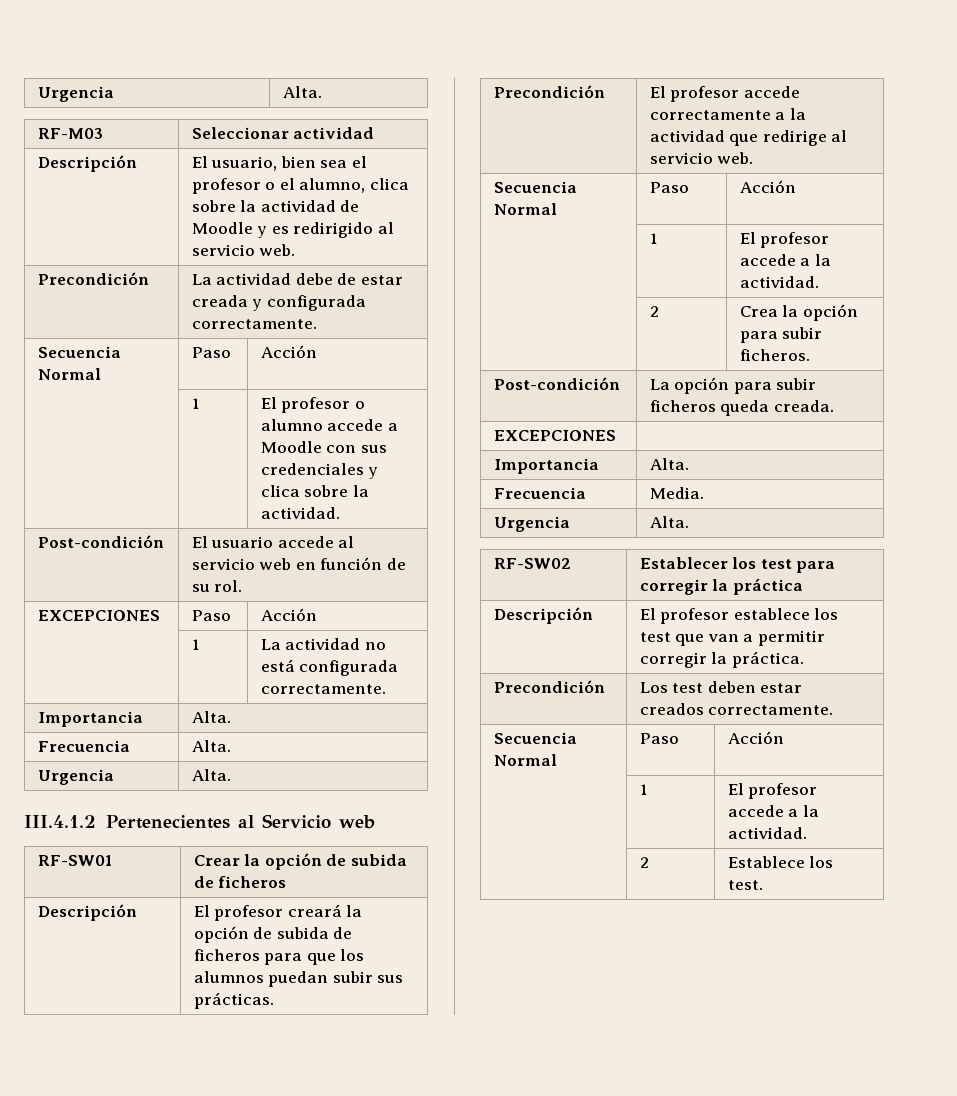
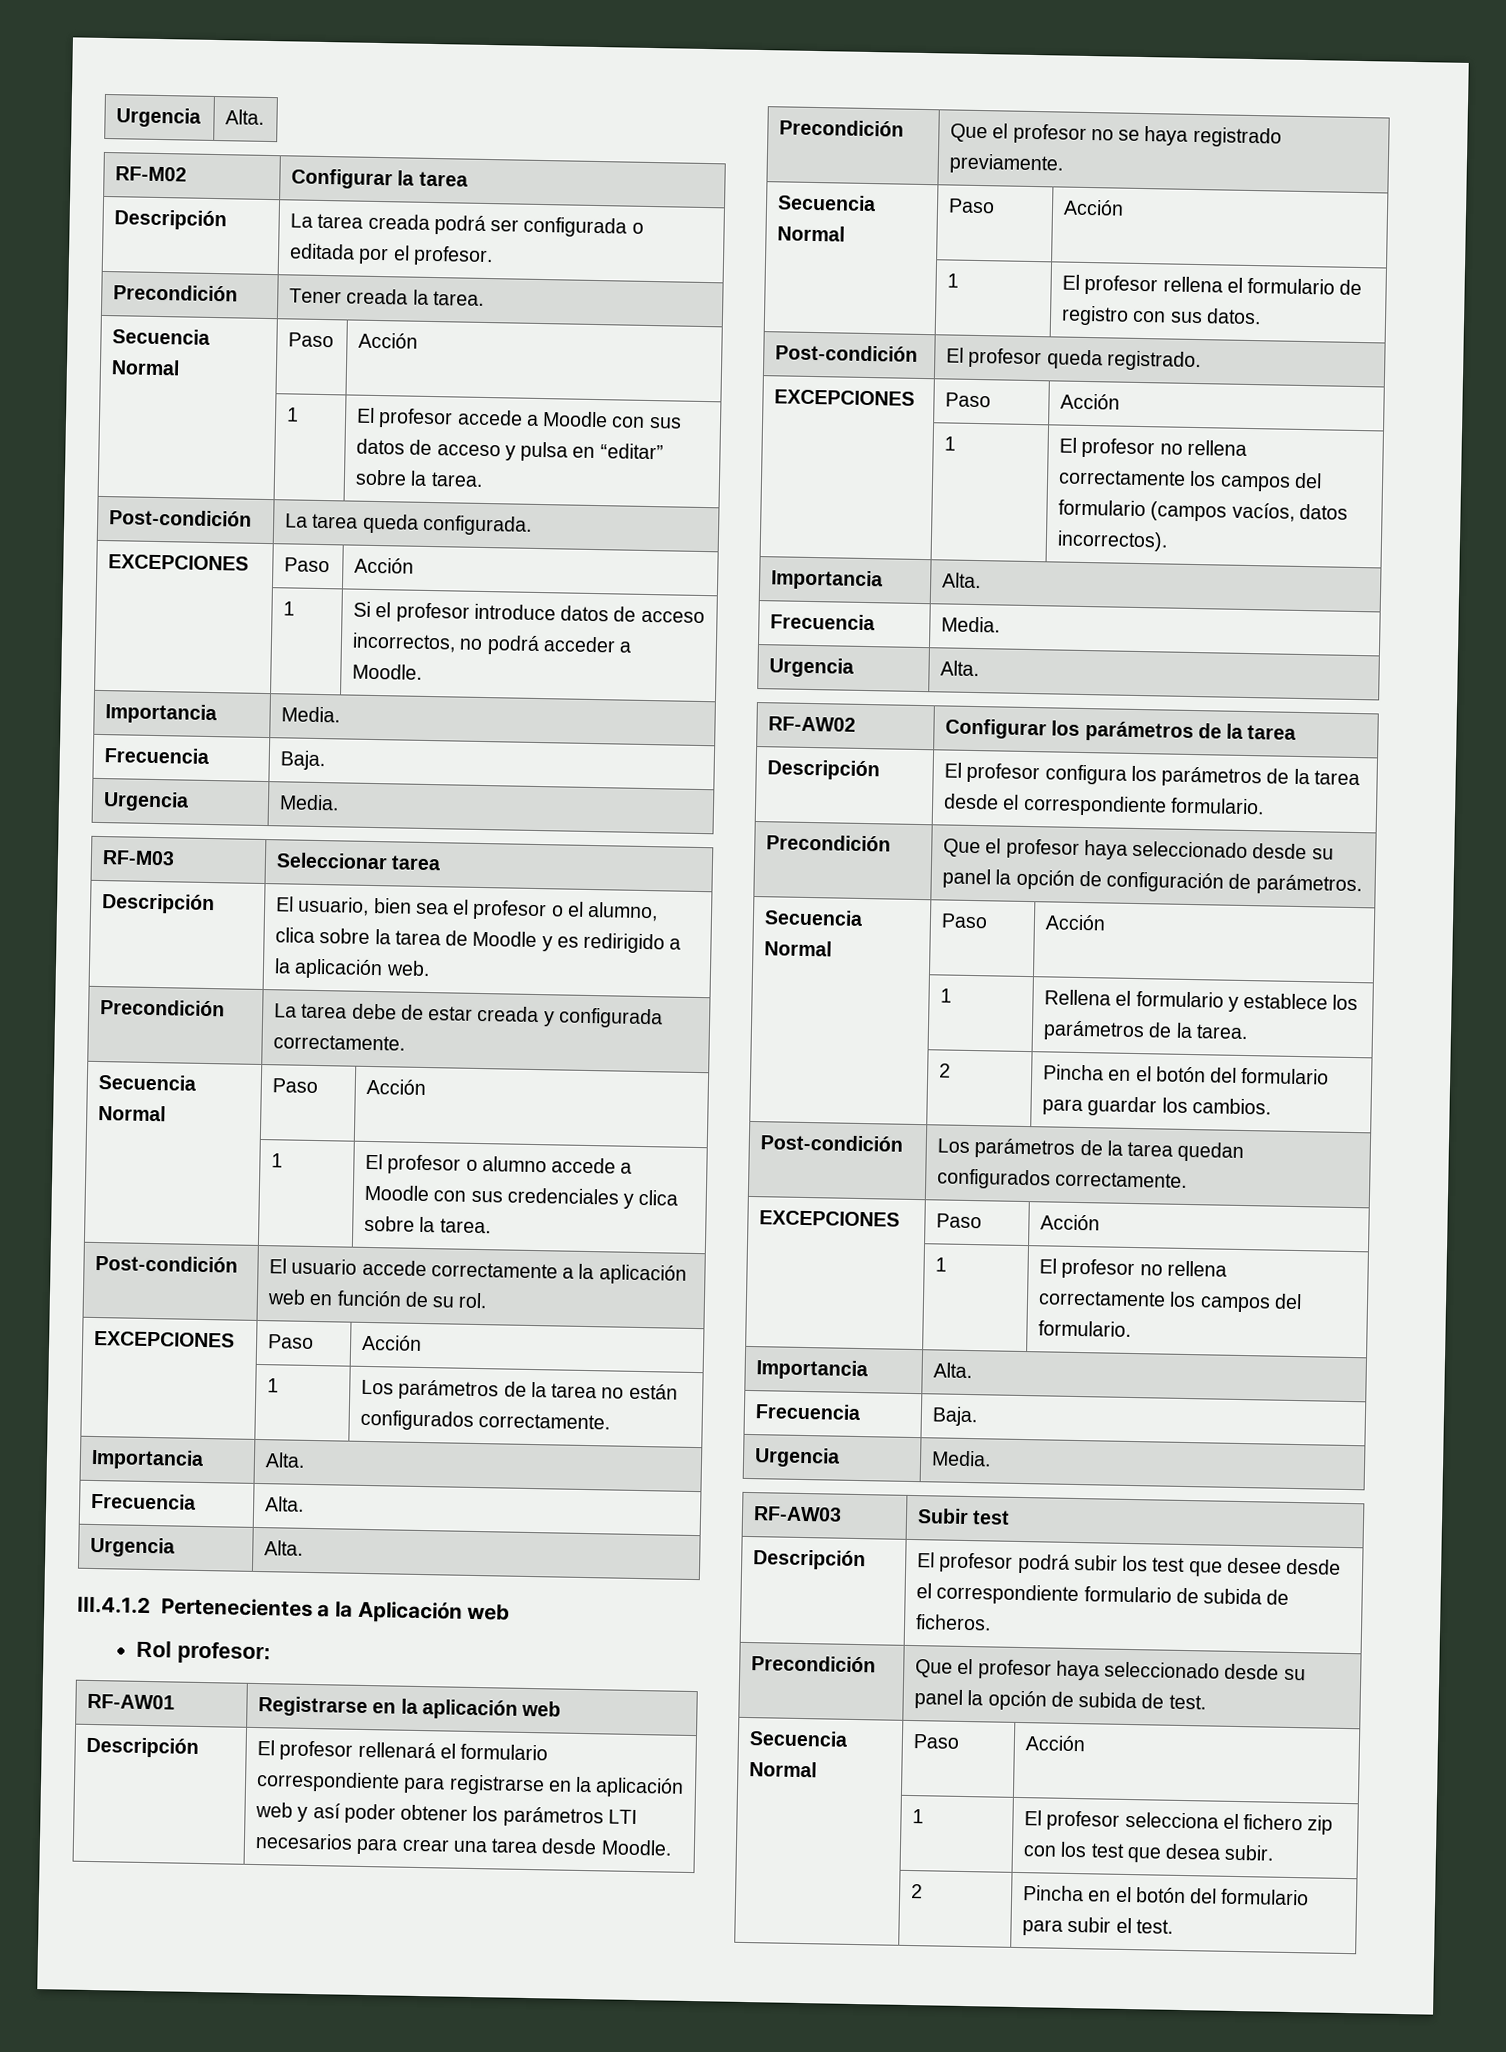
[37,86,114,102] [282,86,322,98] Urgencia | Alta. -> [116,107,202,128] [225,109,265,125] [115,166,188,182] [291,168,468,190] [114,209,228,231] [290,213,644,238] [289,243,493,267] [113,284,239,302] [289,288,484,306] [112,328,211,345] [111,359,181,376] [288,332,335,348] [358,332,419,349] [287,407,300,422] [356,407,682,429] [356,438,664,462] [355,469,483,487] [109,509,253,527] [285,513,532,536] [108,554,250,571] [284,557,331,573] [354,557,415,574] [283,601,296,616] [353,601,705,624] [352,632,633,656] [352,663,423,680] [105,703,218,725] [281,706,341,723] [104,747,210,765] [280,750,326,771] [103,791,190,812] [279,794,340,811] Urgencia | Alta. // RF-M02 | Configurar la tarea // Descripción | La tarea creada podrá ser configurada o editada por el profesor. // Precondición | Tener creada la tarea. // Secuencia Normal | Paso | Acción // | 1 | El profesor accede a Moodle con sus datos de acceso y pulsa en “editar” sobre la tarea. // Post-condición | La tarea queda configurada. // EXCEPCIONES | Paso | Acción // | 1 | Si el profesor introduce datos de acceso incorrectos, no podrá acceder a Moodle. // Importancia | Media. // Frecuencia | Baja. // Urgencia | Media.
[293,127,375,139] actividad -> [391,855,442,871] tarea
[260,200,336,212] actividad -> [394,930,441,946] tarea
[377,222,394,234] [191,244,255,256] al servicio -> [669,938,682,950] [274,958,384,980] a la aplicación
[216,273,292,285] actividad -> [301,1003,348,1019] tarea
[260,507,340,519] actividad. -> [439,1218,491,1234] tarea.
[338,536,355,548] [191,558,255,570] al servicio -> [430,1262,687,1285] correctamente a la aplicación
[260,638,386,650] [260,659,399,676] La actividad no está configurada -> [361,1379,678,1401] [360,1409,475,1431] Los parámetros de la tarea no están configurados
[237,814,375,829] [37,855,112,866] [193,853,407,870] [193,876,287,888] [37,904,137,921] [193,904,363,921] [193,926,353,943] [193,949,365,965] [193,971,404,987] [193,992,274,1009] [493,85,605,98] [649,86,800,102] [649,108,806,120] [649,130,848,146] [649,152,754,164] [493,181,577,193] [493,203,557,215] [649,182,689,193] [739,180,796,193] [649,233,658,244] [739,232,830,248] [739,254,831,266] [739,276,819,288] [649,306,659,317] [739,304,858,321] [739,327,823,343] [739,349,810,361] [493,377,620,390] [649,377,817,394] [649,400,834,416] [493,430,616,441] al Servicio web // RF-SW01 | Crear la opción de subida de ficheros // Descripción | El profesor creará la opción de subida de ficheros para que los alumnos puedan subir sus prácticas. // Precondición | El profesor accede correctamente a la actividad que redirige al servicio web. // Secuencia Normal | Paso | Acción // | 1 | El profesor accede a la actividad. // | 2 | Crea la opción para subir ficheros. // Post-condición | La opción para subir ficheros queda creada. // EXCEPCIONES | -> [317,1600,511,1624] [136,1640,272,1665] [87,1693,176,1710] [258,1696,562,1720] [86,1736,200,1758] [257,1740,549,1761] [256,1771,685,1798] [255,1802,637,1828] [255,1833,672,1856] [779,119,905,137] [950,123,1282,148] [949,153,1065,175] [777,194,877,212] [777,225,846,242] [948,198,996,214] [1063,199,1125,216] [947,273,960,288] [1062,274,1363,296] [1061,305,1261,326] [775,344,919,362] [946,347,1201,372] [774,389,916,406] [945,392,992,408] [1060,393,1121,410] [944,436,957,451] [1059,437,1247,459] [1058,469,1322,492] [1058,499,1348,522] [1057,530,1169,552] a la Aplicación web // Rol profesor: // RF-AW01 | Registrarse en la aplicación web // Descripción | El profesor rellenará el formulario correspondiente para registrarse en la aplicación web y así poder obtener los parámetros LTI necesarios para crear una tarea desde Moodle. // Precondición | Que el profesor no se haya registrado previamente. // Secuencia Normal | Paso | Acción // | 1 | El profesor rellena el formulario de registro con sus datos. // Post-condición | El profesor queda registrado. // EXCEPCIONES | Paso | Acción // | 1 | El profesor no rellena correctamente los campos del formulario (campos vacíos, datos incorrectos).
[493,558,571,569] [639,557,836,573] [639,578,803,595] [493,607,593,624] [639,608,839,624] [639,630,825,646] [639,651,804,668] [493,680,605,693] [639,681,803,693] [639,703,834,715] [493,732,577,744] [493,754,557,766] [639,733,679,744] [727,731,784,744] [639,784,648,795] [727,783,818,799] [727,805,819,817] [727,827,807,839] [639,857,649,868] [727,856,834,868] RF-SW02 | Establecer los test para corregir la práctica // Descripción | El profesor establece los test que van a permitir corregir la práctica. // Precondición | Los test deben estar creados correctamente. // Secuencia Normal | Paso | Acción // | 1 | El profesor accede a la actividad. // | 2 | Establece los -> [768,716,857,732] [945,718,1297,743] [767,759,881,781] [944,762,1360,788] [944,793,1264,817] [766,834,892,852] [943,838,1334,860] [942,868,1362,896] [764,909,864,926] [764,940,833,957] [941,913,989,929] [1045,914,1107,931] [940,988,953,1003] [1044,989,1359,1012] [1043,1020,1248,1042] [939,1063,952,1078] [1043,1064,1330,1085] [1042,1096,1271,1117] [760,1134,904,1152] [937,1138,1245,1163] [937,1168,1188,1190] [759,1210,901,1227] [936,1213,983,1229] [1040,1214,1101,1231] [935,1257,948,1272] [1039,1258,1227,1280] [1038,1290,1302,1313] [1038,1320,1132,1337] [756,1359,869,1381] [933,1362,973,1379] [755,1403,862,1421] [932,1406,979,1427] [754,1447,841,1468] [931,1450,992,1467] [753,1506,843,1522] [917,1508,1011,1525] [753,1549,867,1571] [917,1552,1342,1577] [916,1583,1290,1606] [915,1614,992,1631] [751,1655,877,1673] [915,1658,1306,1681] [914,1689,1206,1711] [749,1730,849,1747] [749,1761,818,1778] [913,1734,961,1749] [1025,1735,1087,1752] [912,1809,925,1824] [1024,1810,1334,1835] [1023,1841,1275,1863] [911,1884,924,1899] [1023,1885,1310,1906] [1022,1916,1132,1936] RF-AW02 | Configurar los parámetros de la tarea // Descripción | El profesor configura los parámetros de la tarea desde el correspondiente formulario. // Precondición | Que el profesor haya seleccionado desde su panel la opción de configuración de parámetros. // Secuencia Normal | Paso | Acción // | 1 | Rellena el formulario y establece los parámetros de la tarea. // | 2 | Pincha en el botón del formulario para guardar los cambios. // Post-condición | Los parámetros de la tarea quedan configurados correctamente. // EXCEPCIONES | Paso | Acción // | 1 | El profesor no rellena correctamente los campos del formulario. // Importancia | Alta. // Frecuencia | Baja. // Urgencia | Media. // RF-AW03 | Subir test // Descripción | El profesor podrá subir los test que desee desde el correspondiente formulario de subida de ficheros. // Precondición | Que el profesor haya seleccionado desde su panel la opción de subida de test. // Secuencia Normal | Paso | Acción // | 1 | El profesor selecciona el fichero zip con los test que desea subir. // | 2 | Pincha en el botón del formulario para subir el

